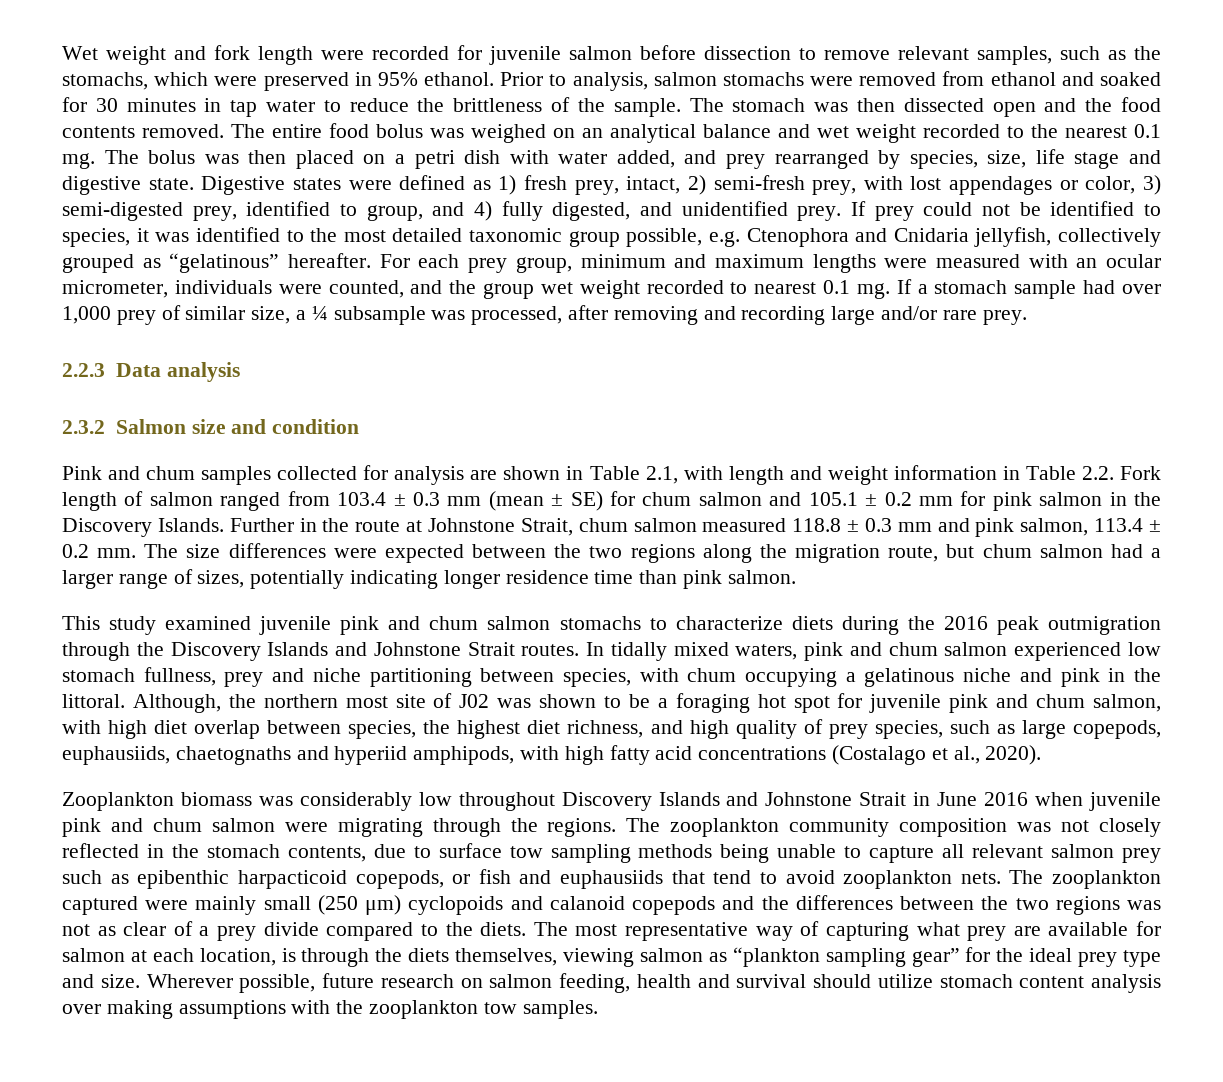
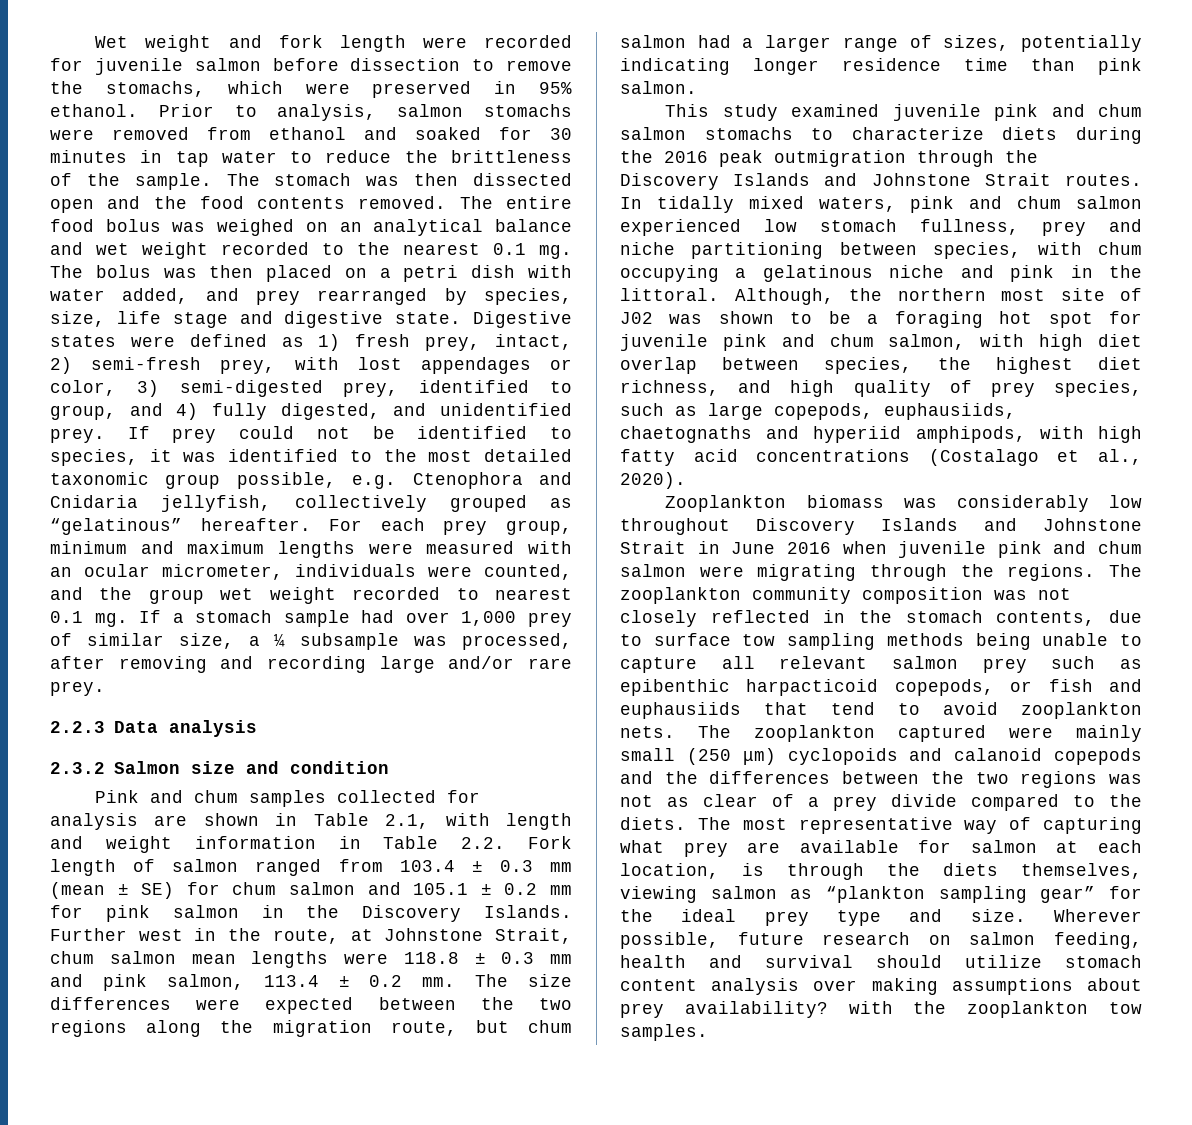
[898,46,1126,65] relevant samples, such as -> (572, 65) none
[299,518,401,532] in the route -> [138,928,339,944] west in the route,
[702,518,787,532] measured -> [191,951,388,968] mean lengths were
(286, 1009) none -> [1087,978,1142,991] [620,1001,828,1018] about prey availability?

